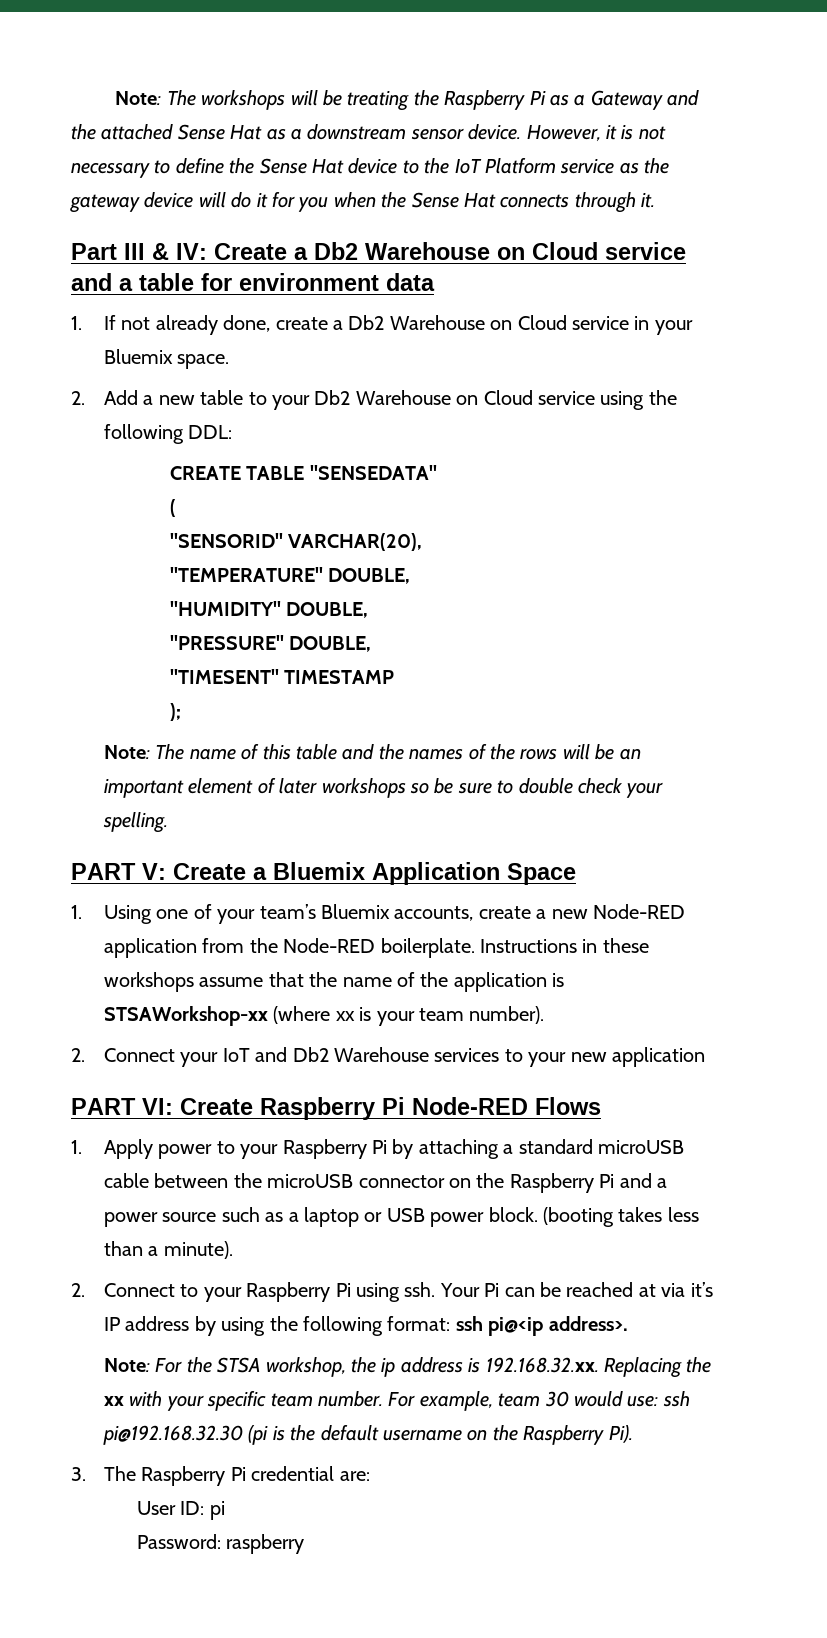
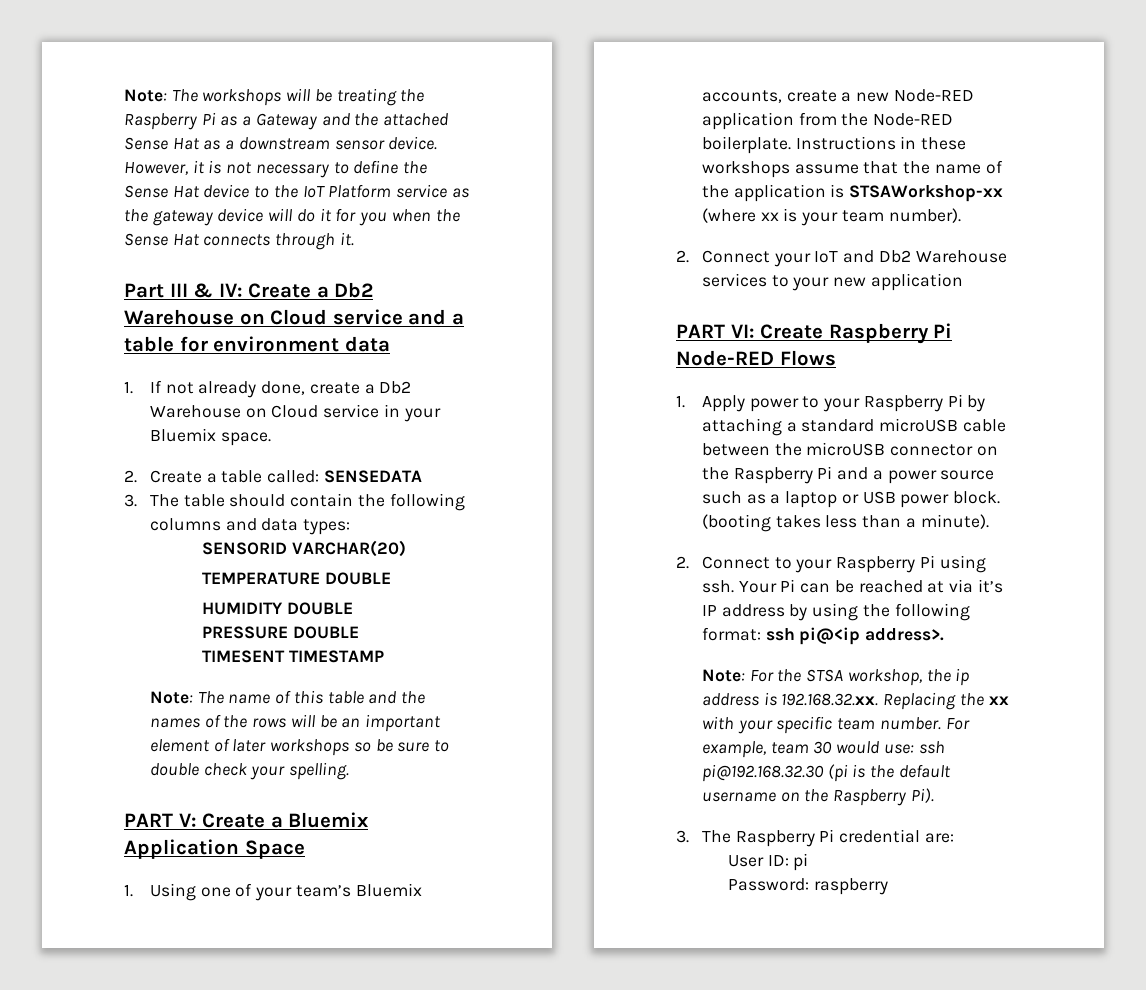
[104,390,677,410] [104,424,233,444] [170,465,437,480] [170,499,177,517] [170,533,423,551] [170,567,411,584] [170,601,369,618] [170,635,372,652] [170,669,280,684] Add a new table to your Db2 Warehouse on Cloud service using the following DDL: // CREATE TABLE "SENSEDATA" // ( // "SENSORID" VARCHAR(20), // "TEMPERATURE" DOUBLE, // "HUMIDITY" DOUBLE, // "PRESSURE" DOUBLE, // "TIMESENT" -> [149,470,422,483] [124,493,465,511] [149,518,351,535] [201,540,406,557] [201,572,391,585] [201,602,353,615] [201,626,359,639] [201,650,285,663] Create a table called: SENSEDATA // 3. The table should contain the following columns and data types: // SENSORID VARCHAR(20) // TEMPERATURE DOUBLE // HUMIDITY DOUBLE // PRESSURE DOUBLE // TIMESENT
[170,703,182,721] // ); -> (384, 656) none

